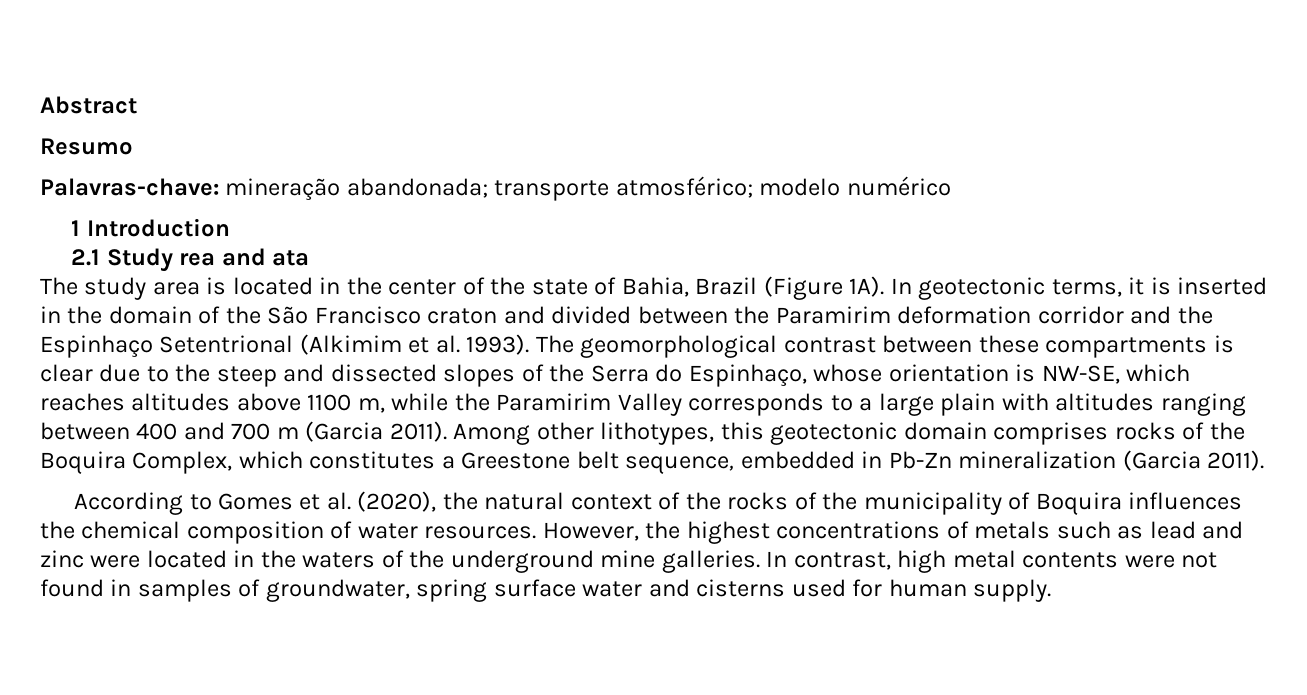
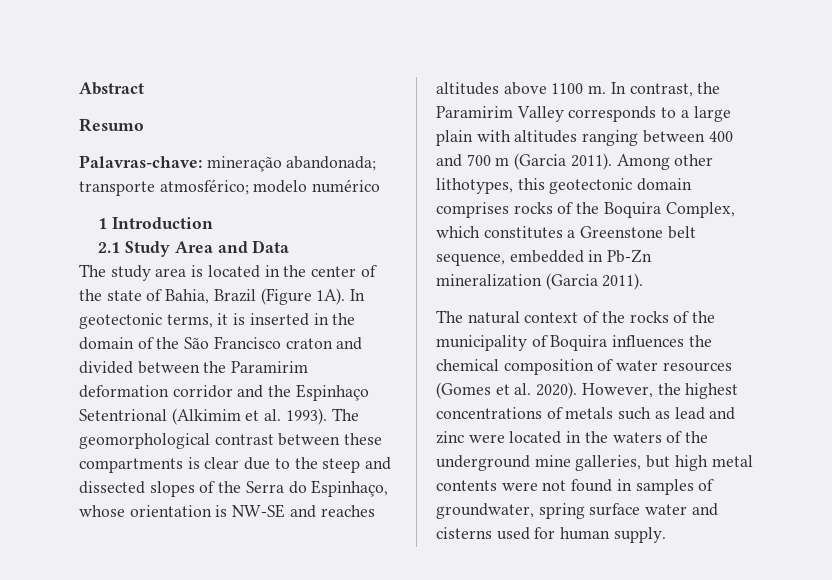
[179,248,310,266] rea and ata -> [174,240,290,253] Area and Data
[1041,364,1191,384] NW-SE, which -> [232,504,316,518] NW-SE and
[357,393,449,413] m, while -> [588,82,693,97] m. In contrast,
[461,452,571,469] Greestone -> [580,226,664,238] Greenstone
[74,491,478,515] According to Gomes et al. (2020), the -> [436,310,463,323] The
[424,526,537,539] resources. -> [662,362,732,372] [436,382,578,399] resources (Gomes et al. 2020).
[661,550,891,573] galleries. In contrast, -> [575,455,671,471] galleries, but

